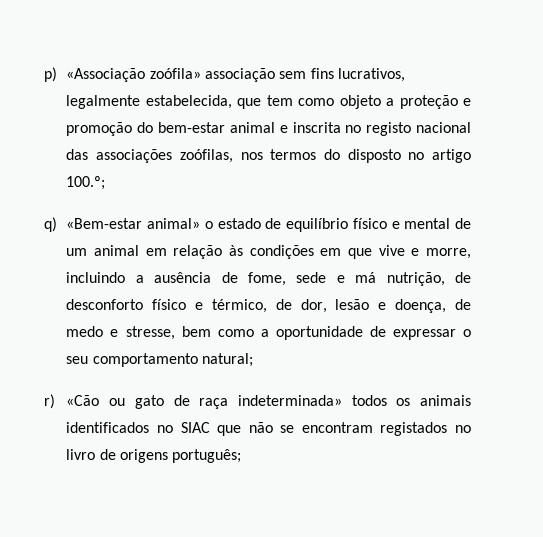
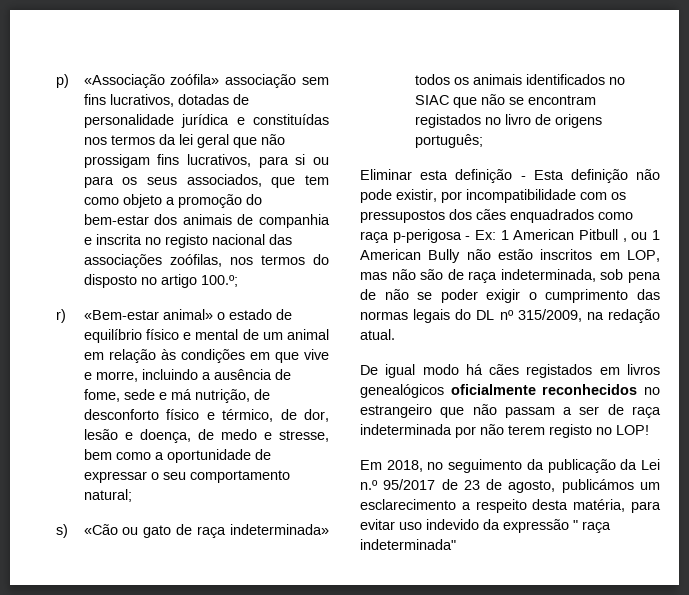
[66,95,232,109] legalmente estabelecida, -> [177,94,249,105] [83,114,329,128] [83,134,285,148] [83,154,329,168] [83,174,262,188] dotadas de personalidade jurídica e constituídas nos termos da lei geral que não prossigam fins lucrativos, para si ou para os seus associados,
[399,95,471,109] proteção e -> (175, 201) none
[229,122,275,133] animal -> [154,214,330,228] dos animais de companhia
[44,217,58,232] q) -> [56,309,67,323] r)
[44,394,56,409] r) -> [56,524,69,538] s)
(242, 456) none -> [360,169,660,183] [360,189,626,203] [360,209,633,223] [360,229,660,243] [360,249,660,263] [360,269,661,283] [360,289,660,303] [360,309,660,323] [360,329,395,340] [360,364,660,378] [360,384,660,398] [360,404,661,418] [360,424,649,438] [360,459,660,473] [360,479,660,493] [360,499,661,513] [360,519,611,533] [360,539,456,550] // Eliminar esta definição - Esta definição não pode existir, por incompatibilidade com os pressupostos dos cães enquadrados como raça p-perigosa - Ex: 1 American Pitbull , ou 1 American Bully não estão inscritos em LOP, mas não são de raça indeterminada, sob pena de não se poder exigir o cumprimento das normas legais do DL nº 315/2009, na redação atual. // De igual modo há cães registados em livros genealógicos oficialmente reconhecidos no estrangeiro que não passam a ser de raça indeterminada por não terem registo no LOP! // Em 2018, no seguimento da publicação da Lei n.º 95/2017 de 23 de agosto, publicámos um esclarecimento a respeito desta matéria, para evitar uso indevido da expressão " raça indeterminada"

